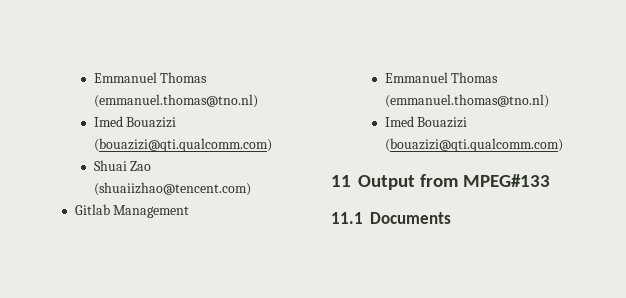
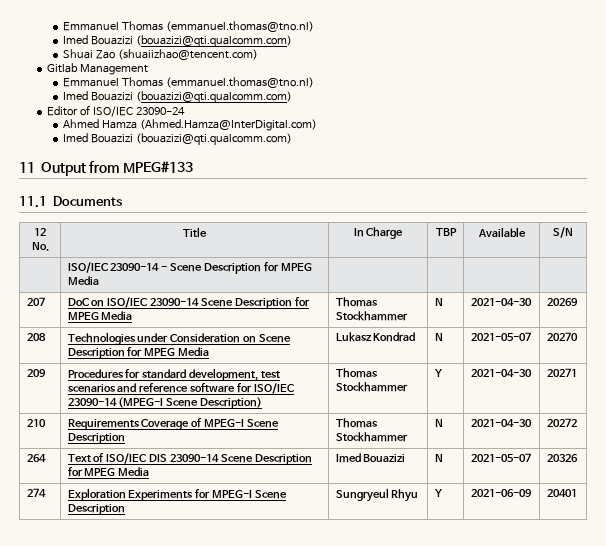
(563, 145) none -> [46,105,185,117] [62,119,317,131] [62,133,292,145] // Editor of ISO/IEC 23090-24 // Ahmed Hamza (Ahmed.Hamza@InterDigital.com) // Imed Bouazizi (bouazizi@qti.qualcomm.com)
(451, 218) none -> [34,228,46,236] [31,242,49,251] [183,227,207,237] [353,227,404,239] [435,228,457,236] [477,227,526,237] [553,227,573,238] [67,262,313,274] [67,276,99,285] [26,297,45,306] [67,297,311,309] [67,311,133,320] [335,297,378,307] [335,311,408,321] [434,298,443,306] [470,298,532,306] [546,298,578,306] [26,333,46,341] [67,332,292,345] [67,347,210,359] [335,332,416,342] [434,333,443,341] [470,332,531,341] [546,332,578,341] [26,369,46,377] [67,368,281,381] [67,383,295,394] [67,397,263,409] [335,368,378,378] [335,382,408,392] [433,369,442,377] [470,369,532,377] [546,368,577,377] [26,419,46,427] [67,418,280,430] [67,433,125,444] [335,418,378,428] [335,432,408,442] [434,419,443,427] [470,419,532,427] [546,418,577,427] [26,454,46,462] [67,453,313,465] [67,467,150,477] [335,453,406,463] [434,454,443,462] [470,453,531,462] [546,454,578,462] [26,488,46,497] [67,488,288,501] [67,504,125,515] [335,488,419,502] [433,489,442,497] [470,489,532,497] [546,489,577,497] // 12 No. | Title | In Charge | TBP | Available | S/N // | ISO/IEC 23090-14 - Scene Description for MPEG Media | | | | // 207 | DoC on ISO/IEC 23090-14 Scene Description for MPEG Media | Thomas Stockhammer | N | 2021-04-30 | 20269 // 208 | Technologies under Consideration on Scene Description for MPEG Media | Lukasz Kondrad | N | 2021-05-07 | 20270 // 209 | Procedures for standard development, test scenarios and reference software for ISO/IEC 23090-14 (MPEG-I Scene Description) | Thomas Stockhammer | Y | 2021-04-30 | 20271 // 210 | Requirements Coverage of MPEG-I Scene Description | Thomas Stockhammer | N | 2021-04-30 | 20272 // 264 | Text of ISO/IEC DIS 23090-14 Scene Description for MPEG Media | Imed Bouazizi | N | 2021-05-07 | 20326 // 274 | Exploration Experiments for MPEG-I Scene Description | Sungryeul Rhyu | Y | 2021-06-09 | 20401

